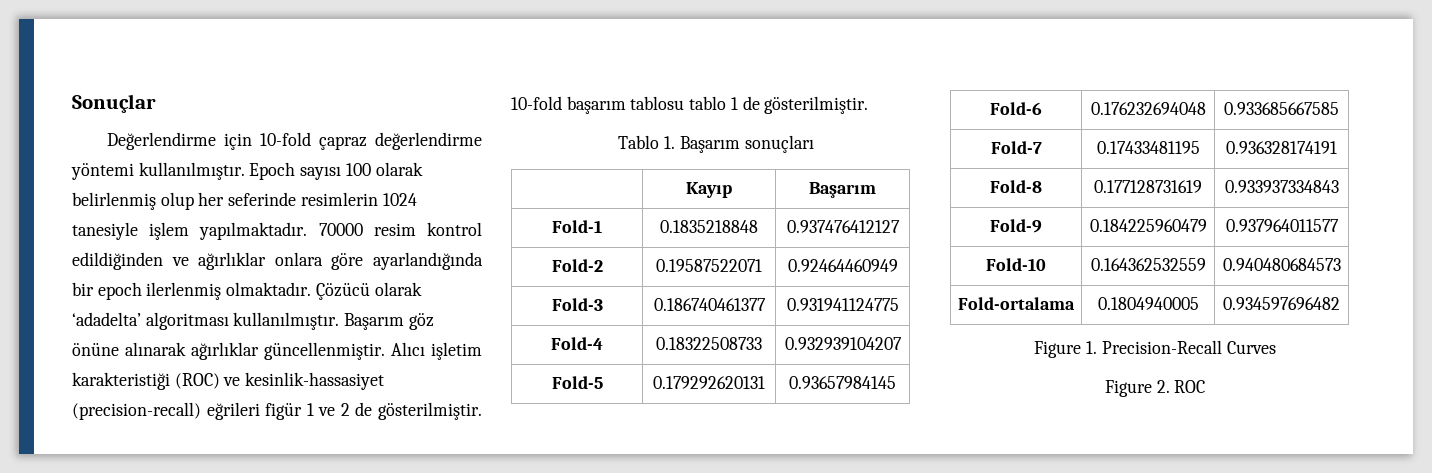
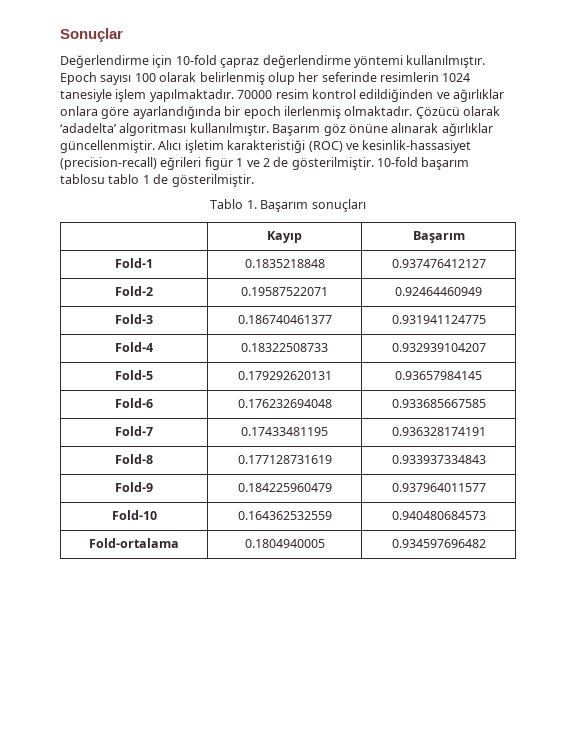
[1034,340,1276,358] [1104,380,1206,397] // Figure 1. Precision-Recall Curves // Figure 2. ROC -> (486, 543) none

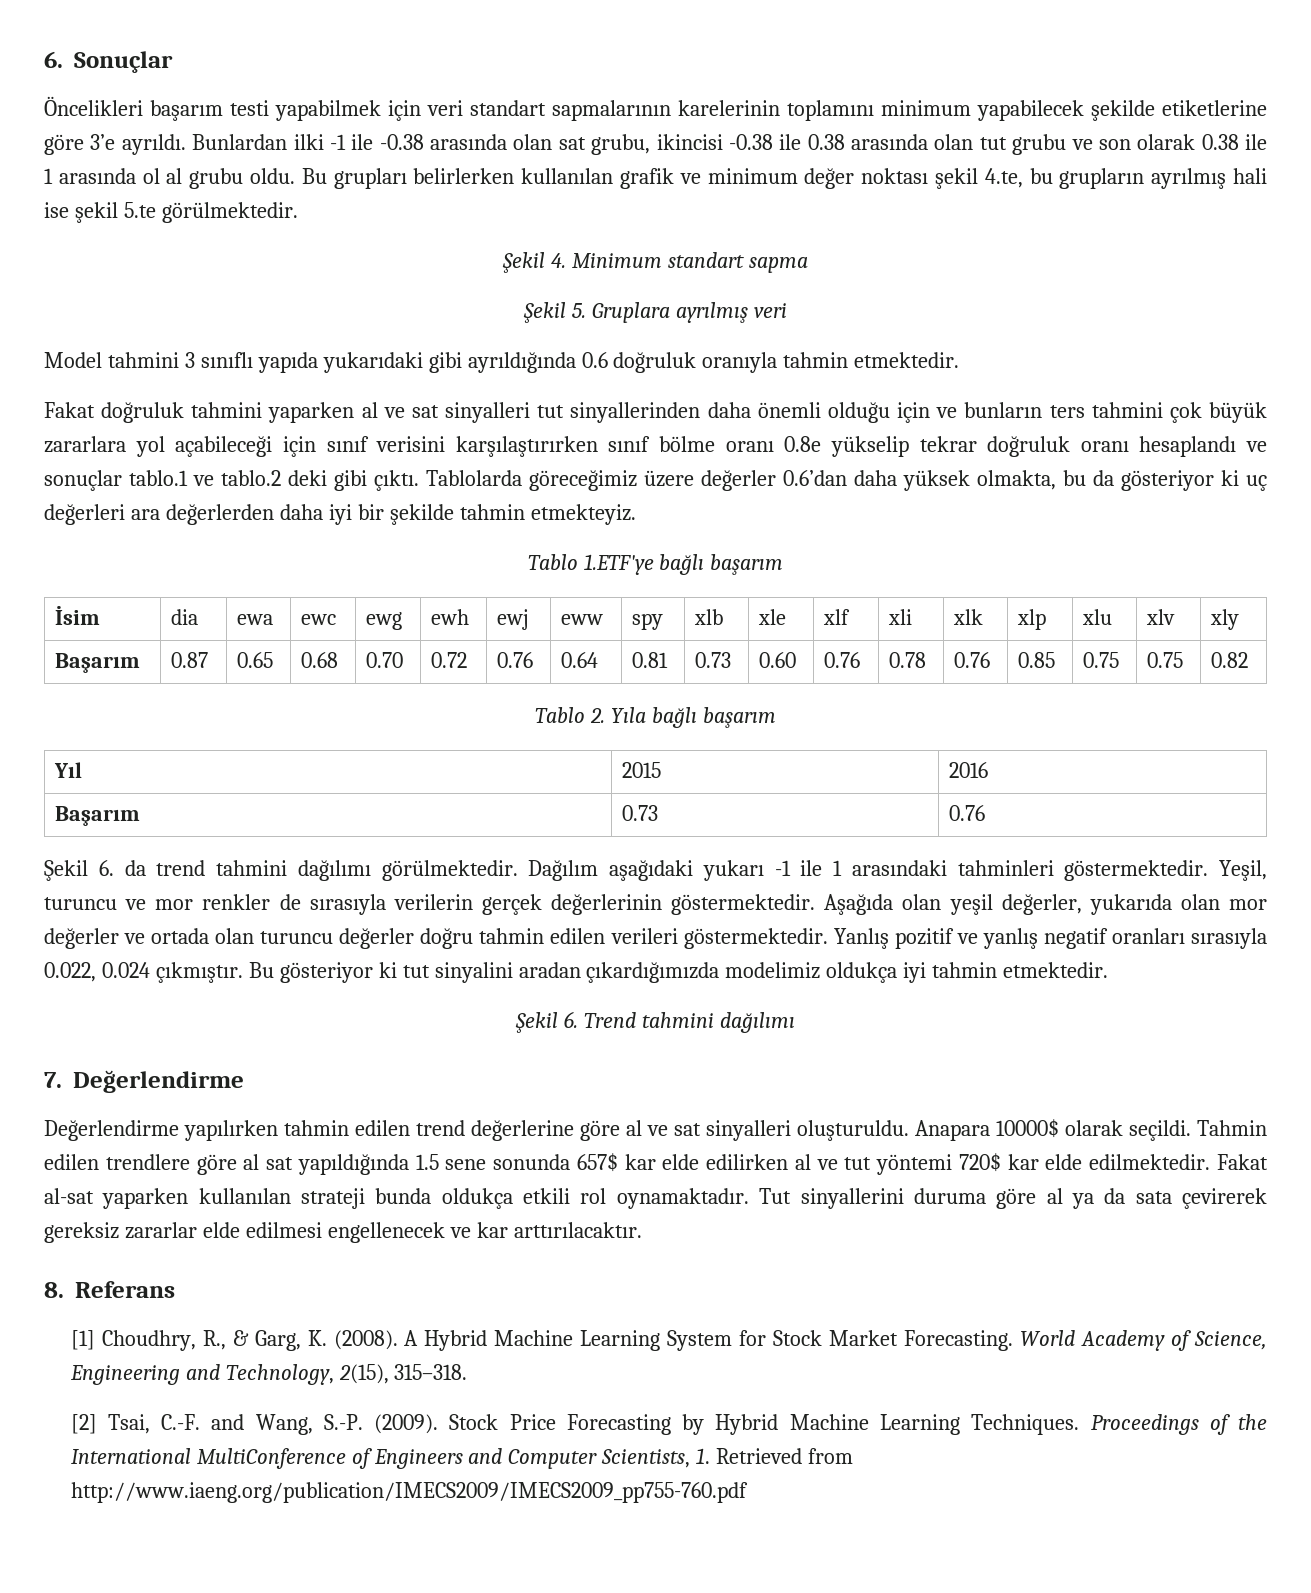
(60, 35) none -> [44,51,63,68] 6.
[60,55,486,68] [60,72,471,85] [60,89,504,102] [60,106,500,119] [60,123,493,136] [60,140,472,153] [60,157,470,170] [60,174,254,187] [210,199,366,212] [267,231,302,243] [412,231,465,244] [115,258,153,268] [244,259,325,268] [391,259,486,268] [115,286,153,296] [241,287,328,296] [395,287,482,296] [115,314,153,324] [237,315,332,324] [391,315,486,324] [115,342,153,352] [241,343,328,352] [391,343,486,352] [115,370,153,380] [237,371,332,380] [395,371,482,380] [115,398,153,408] [237,399,332,408] [391,399,486,408] [115,426,153,436] [241,427,328,436] [391,427,486,436] [115,454,153,464] [237,455,332,464] [391,455,486,464] [115,482,153,492] [237,483,332,492] [391,483,486,492] [111,510,157,520] [237,511,332,520] [391,511,486,520] [89,538,179,548] [244,539,325,548] [391,539,486,548] Değerlendirme için 10-fold çapraz değerlendirme yöntemi kullanılmıştır. Epoch sayısı 100 olarak belirlenmiş olup her seferinde resimlerin 1024 tanesiyle işlem yapılmaktadır. 70000 resim kontrol edildiğinden ve ağırlıklar onlara göre ayarlandığında bir epoch ilerlenmiş olmaktadır. Çözücü olarak ‘adadelta’ algoritması kullanılmıştır. Başarım göz önüne alınarak ağırlıklar güncellenmiştir. Alıcı işletim karakteristiği (ROC) ve kesinlik-hassasiyet (precision-recall) eğrileri figür 1 ve 2 de gösterilmiştir. 10-fold başarım tablosu tablo 1 de gösterilmiştir. // Tablo 1. Başarım sonuçları // | Kayıp | Başarım // Fold-1 | 0.1835218848 | 0.937476412127 // Fold-2 | 0.19587522071 | 0.92464460949 // Fold-3 | 0.186740461377 | 0.931941124775 // Fold-4 | 0.18322508733 | 0.932939104207 // Fold-5 | 0.179292620131 | 0.93657984145 // Fold-6 | 0.176232694048 | 0.933685667585 // Fold-7 | 0.17433481195 | 0.936328174191 // Fold-8 | 0.177128731619 | 0.933937334843 // Fold-9 | 0.184225960479 | 0.937964011577 // Fold-10 | 0.164362532559 | 0.940480684573 // Fold-ortalama | 0.1804940005 | 0.934597696482 -> [44,96,1267,121] [44,134,1267,155] [44,168,1267,189] [44,202,298,223] [502,252,808,273] [523,302,787,323] [44,352,960,373] [44,402,1267,423] [44,436,1267,457] [44,470,1267,491] [44,504,636,525] [527,554,784,575] [55,606,101,625] [171,609,199,625] [237,614,274,625] [301,614,337,625] [366,612,403,630] [431,609,470,625] [497,609,530,630] [561,614,604,625] [632,613,664,630] [694,609,724,625] [758,609,787,625] [823,609,851,625] [888,609,913,625] [953,609,984,625] [1017,609,1047,630] [1082,609,1113,625] [1146,609,1176,625] [1210,609,1240,630] [55,653,141,673] [171,652,209,668] [237,652,274,668] [301,652,339,668] [366,652,404,668] [431,652,468,668] [497,652,534,668] [561,652,599,668] [632,652,669,668] [695,652,732,668] [759,652,797,668] [824,652,861,668] [889,652,927,668] [954,652,991,668] [1018,652,1056,668] [1083,652,1120,668] [1147,652,1184,668] [1211,652,1249,668] [535,707,776,728] [54,762,83,778] [622,762,662,778] [949,762,989,778] [55,806,141,826] [622,805,659,821] [949,805,986,821] [44,860,1267,881] [44,894,1267,915] [44,928,1267,949] [44,962,1109,983] [515,1011,795,1033] [44,1070,244,1093] [44,1119,1267,1141] [44,1153,1269,1175] [44,1188,1267,1209] [44,1222,642,1243] [44,1281,175,1298] [70,1330,1267,1351] [69,1364,468,1385] [70,1414,1267,1435] [70,1448,854,1469] [70,1482,748,1503] Öncelikleri başarım testi yapabilmek için veri standart sapmalarının karelerinin toplamını minimum yapabilecek şekilde etiketlerine göre 3’e ayrıldı. Bunlardan ilki -1 ile -0.38 arasında olan sat grubu, ikincisi -0.38 ile 0.38 arasında olan tut grubu ve son olarak 0.38 ile 1 arasında ol al grubu oldu. Bu grupları belirlerken kullanılan grafik ve minimum değer noktası şekil 4.te, bu grupların ayrılmış hali ise şekil 5.te görülmektedir. // Şekil 4. Minimum standart sapma // Şekil 5. Gruplara ayrılmış veri // Model tahmini 3 sınıflı yapıda yukarıdaki gibi ayrıldığında 0.6 doğruluk oranıyla tahmin etmektedir. // Fakat doğruluk tahmini yaparken al ve sat sinyalleri tut sinyallerinden daha önemli olduğu için ve bunların ters tahmini çok büyük zararlara yol açabileceği için sınıf verisini karşılaştırırken sınıf bölme oranı 0.8e yükselip tekrar doğruluk oranı hesaplandı ve sonuçlar tablo.1 ve tablo.2 deki gibi çıktı. Tablolarda göreceğimiz üzere değerler 0.6’dan daha yüksek olmakta, bu da gösteriyor ki uç değerleri ara değerlerden daha iyi bir şekilde tahmin etmekteyiz. // Tablo 1.ETF'ye bağlı başarım // İsim | dia | ewa | ewc | ewg | ewh | ewj | eww | spy | xlb | xle | xlf | xli | xlk | xlp | xlu | xlv | xly // Başarım | 0.87 | 0.65 | 0.68 | 0.70 | 0.72 | 0.76 | 0.64 | 0.81 | 0.73 | 0.60 | 0.76 | 0.78 | 0.76 | 0.85 | 0.75 | 0.75 | 0.82 // Tablo 2. Yıla bağlı başarım // Yıl | 2015 | 2016 // Başarım | 0.73 | 0.76 // Şekil 6. da trend tahmini dağılımı görülmektedir. Dağılım aşağıdaki yukarı -1 ile 1 arasındaki tahminleri göstermektedir. Yeşil, turuncu ve mor renkler de sırasıyla verilerin gerçek değerlerinin göstermektedir. Aşağıda olan yeşil değerler, yukarıda olan mor değerler ve ortada olan turuncu değerler doğru tahmin edilen verileri göstermektedir. Yanlış pozitif ve yanlış negatif oranları sırasıyla 0.022, 0.024 çıkmıştır. Bu gösteriyor ki tut sinyalini aradan çıkardığımızda modelimiz oldukça iyi tahmin etmektedir. // Şekil 6. Trend tahmini dağılımı // 7. Değerlendirme // Değerlendirme yapılırken tahmin edilen trend değerlerine göre al ve sat sinyalleri oluşturuldu. Anapara 10000$ olarak seçildi. Tahmin edilen trendlere göre al sat yapıldığında 1.5 sene sonunda 657$ kar elde edilirken al ve tut yöntemi 720$ kar elde edilmektedir. Fakat al-sat yaparken kullanılan strateji bunda oldukça etkili rol oynamaktadır. Tut sinyallerini duruma göre al ya da sata çevirerek gereksiz zararlar elde edilmesi engellenecek ve kar arttırılacaktır. // 8. Referans // [1] Choudhry, R., & Garg, K. (2008). A Hybrid Machine Learning System for Stock Market Forecasting. World Academy of Science, Engineering and Technology, 2(15), 315–318. // [2] Tsai, C.-F. and Wang, S.-P. (2009). Stock Price Forecasting by Hybrid Machine Learning Techniques. Proceedings of the International MultiConference of Engineers and Computer Scientists, 1. Retrieved from http://www.iaeng.org/publication/IMECS2009/IMECS2009_pp755-760.pdf

